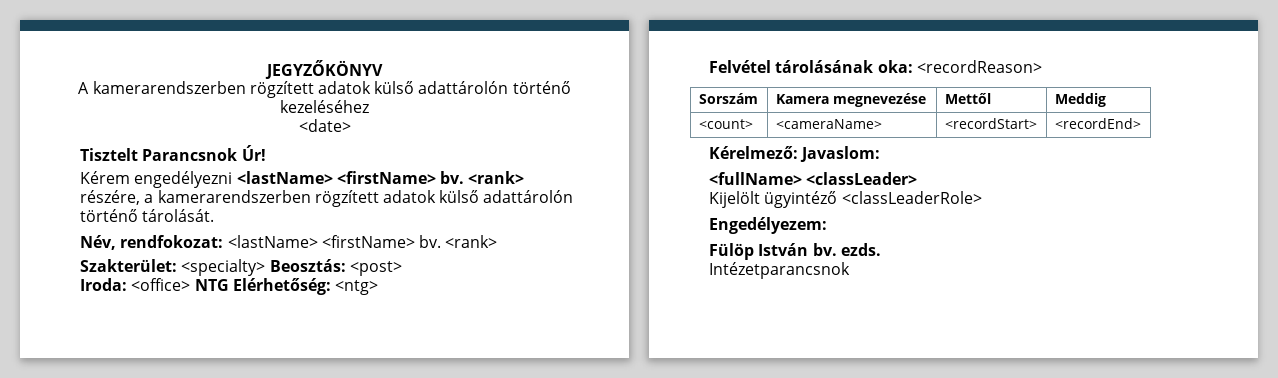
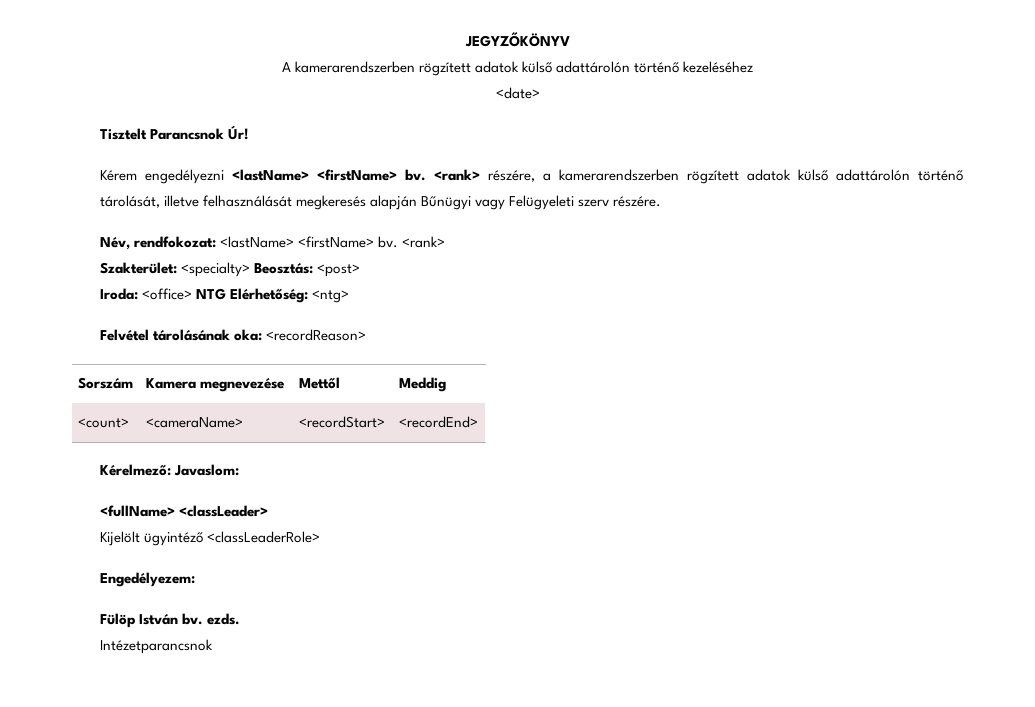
[142,209,215,222] tárolását. -> [100,195,662,210] tárolását, illetve felhasználását megkeresés alapján Bűnügyi vagy Felügyeleti szerv részére.

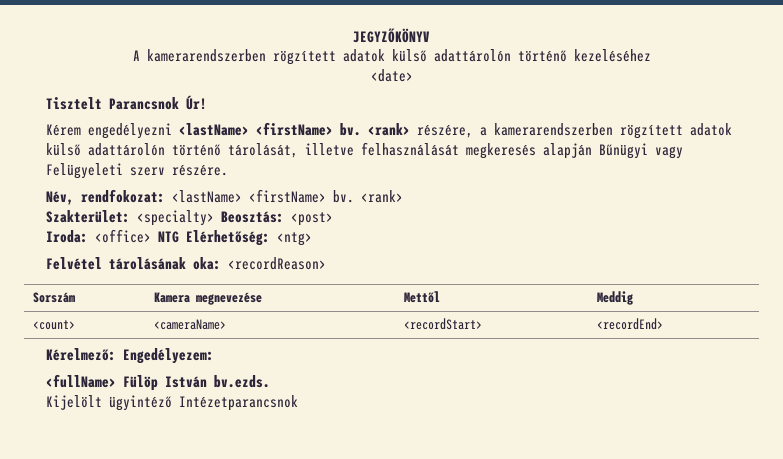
[174,464,240,476] Javaslom: -> [122,348,214,364] Engedélyezem:
[179,505,269,517] <classLeader> -> [122,375,270,391] Fülöp István bv.ezds.
[207,531,321,543] [100,572,196,587] [100,613,241,628] <classLeaderRole> // Engedélyezem: // Fülöp István bv. ezds. // -> (172, 403) none

